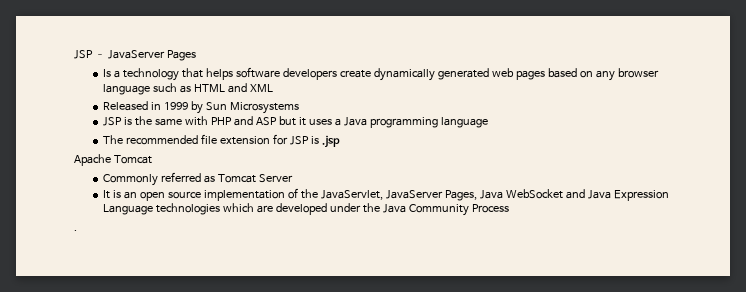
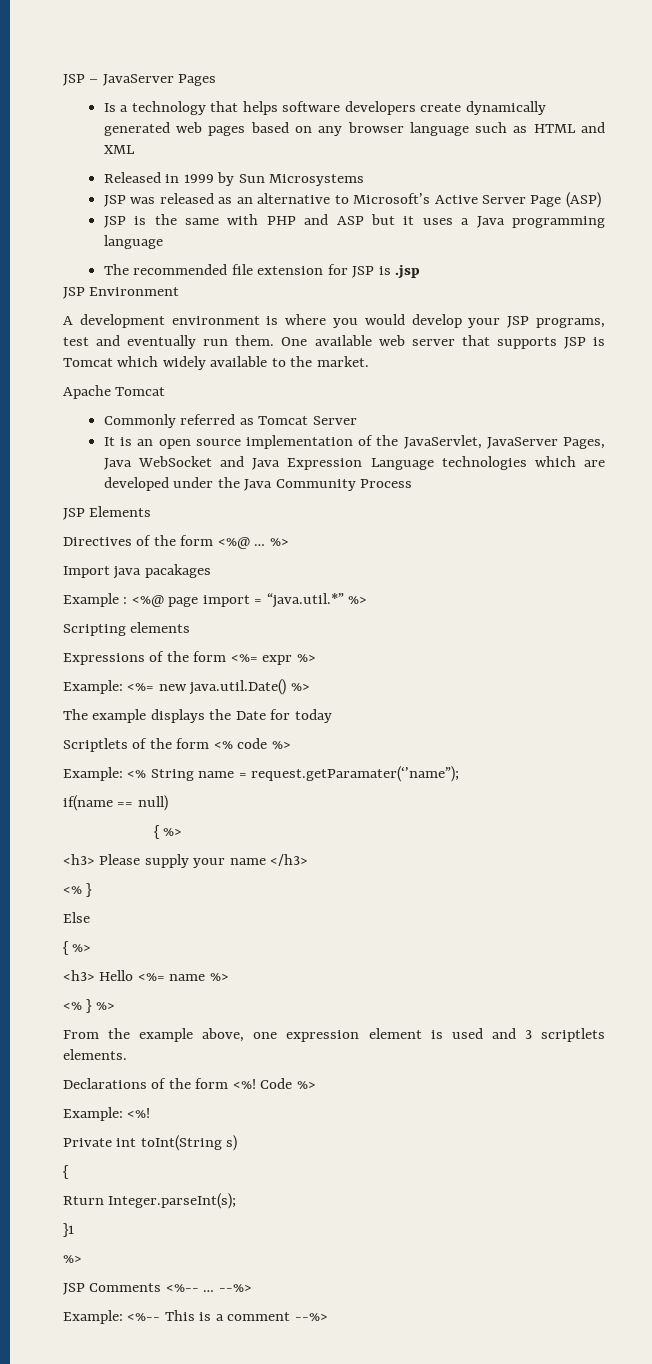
(300, 108) none -> [103,192,601,208] // JSP was released as an alternative to Microsoft’s Active Server Page (ASP)
(340, 141) none -> [63,287,180,299] [63,314,606,328] [63,335,605,349] [63,356,369,370] // JSP Environment // A development environment is where you would develop your JSP programs, test and eventually run them. One available web server that supports JSP is Tomcat which widely available to the market.
[74,230,77,231] . -> [63,506,152,520] [63,535,289,549] [63,564,211,579] [63,593,368,608] [63,622,191,636] [63,651,316,665] [63,679,310,695] [63,709,332,723] [63,738,291,752] [63,766,460,782] [63,795,168,811] [153,825,183,839] [63,854,309,868] [63,883,93,897] [63,912,90,923] [63,941,92,955] [63,970,229,981] [63,999,115,1013] [63,1028,605,1042] [63,1049,127,1060] [63,1078,316,1089] [63,1107,151,1121] [63,1135,238,1151] [63,1165,69,1179] [63,1193,237,1209] [63,1223,74,1237] [63,1255,82,1263] [63,1283,252,1295] [63,1310,328,1324] JSP Elements // Directives of the form <%@ … %> // Import java pacakages // Example : <%@ page import = “java.util.*” %> // Scripting elements // Expressions of the form <%= expr %> // Example: <%= new java.util.Date() %> // The example displays the Date for today // Scriptlets of the form <% code %> // Example: <% String name = request.getParamater(‘’name”); // if(name == null) // { %> // <h3> Please supply your name </h3> // <% } // Else // { %> // <h3> Hello <%= name %> // <% } %> // From the example above, one expression element is used and 3 scriptlets elements. // Declarations of the form <%! Code %> // Example: <%! // Private int toInt(String s) // { // Rturn Integer.parseInt(s); // }1 // %> // JSP Comments <%-- … --%> // Example: <%-- This is a comment --%>

